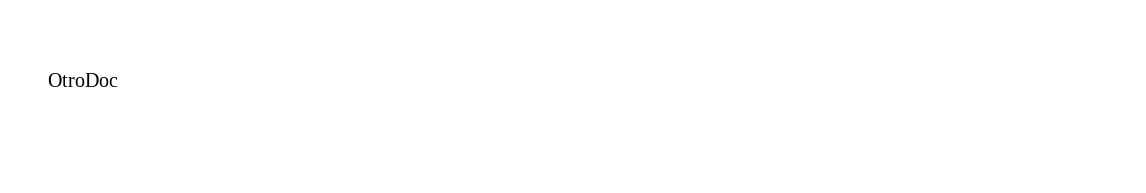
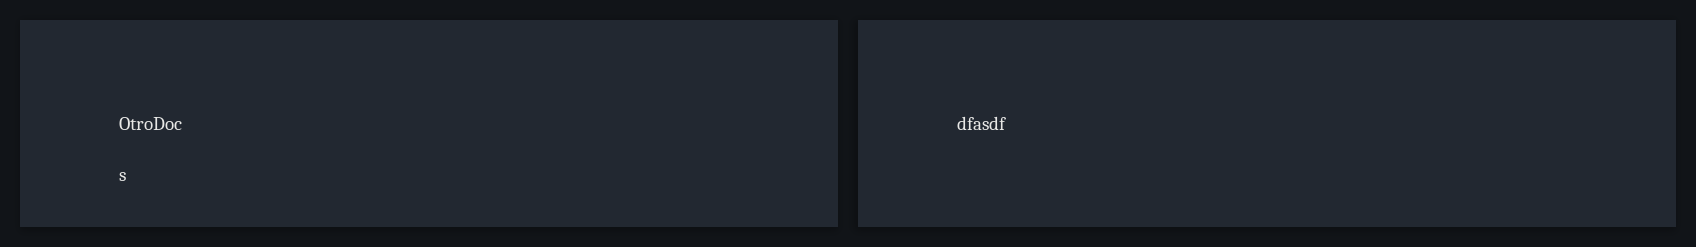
(118, 80) none -> [119,172,126,181] [957,116,1006,130] // s // dfasdf

